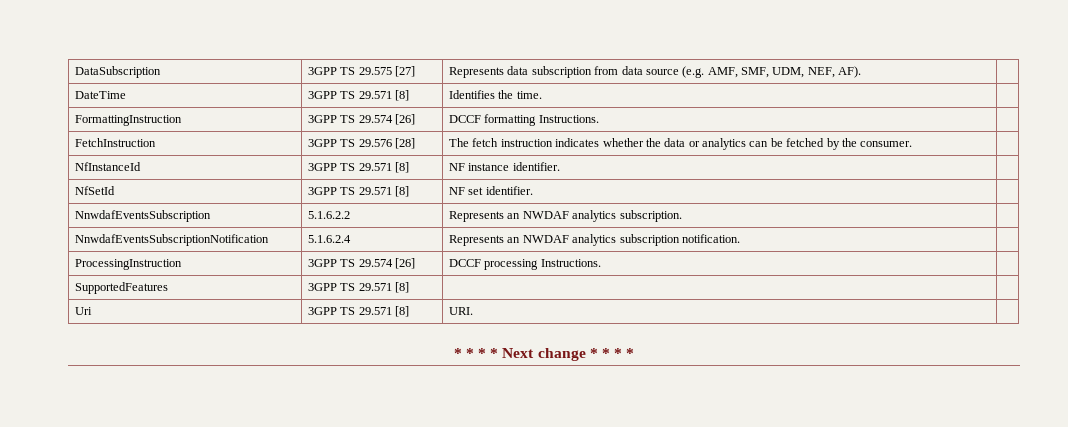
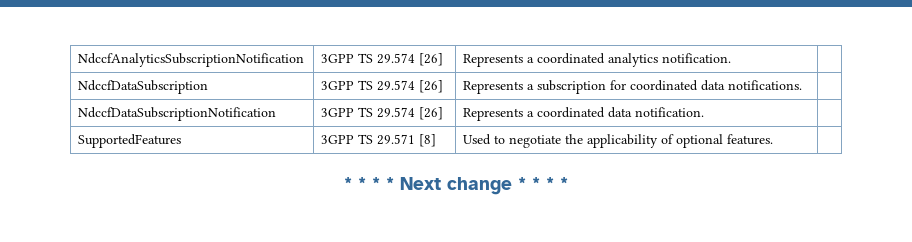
[75,66,162,78] [308,66,416,77] [449,66,862,78] [75,91,127,99] [308,90,410,101] [449,90,542,99] [75,115,183,126] [308,114,416,125] [449,114,599,126] [75,138,157,147] [308,138,416,149] [449,138,913,150] [75,162,142,171] [308,162,410,173] [449,162,560,171] [75,186,116,195] [308,186,410,197] [449,186,533,195] [75,210,212,222] [308,211,351,219] [449,210,682,222] [75,234,270,246] [308,235,352,243] [449,234,740,246] [75,259,183,270] [308,258,416,269] [449,259,601,270] DataSubscription | 3GPP TS 29.575 [27] | Represents data subscription from data source (e.g. AMF, SMF, UDM, NEF, AF). | // DateTime | 3GPP TS 29.571 [8] | Identifies the time. | // FormattingInstruction | 3GPP TS 29.574 [26] | DCCF formatting Instructions. | // FetchInstruction | 3GPP TS 29.576 [28] | The fetch instruction indicates whether the data or analytics can be fetched by the consumer. | // NfInstanceId | 3GPP TS 29.571 [8] | NF instance identifier. | // NfSetId | 3GPP TS 29.571 [8] | NF set identifier. | // NnwdafEventsSubscription | 5.1.6.2.2 | Represents an NWDAF analytics subscription. | // NnwdafEventsSubscriptionNotification | 5.1.6.2.4 | Represents an NWDAF analytics subscription notification. | // ProcessingInstruction | 3GPP TS 29.574 [26] | DCCF processing Instructions. -> [78,53,305,67] [321,53,444,66] [463,53,732,67] [78,80,209,94] [321,80,444,93] [463,80,803,94] [78,107,277,121] [321,107,444,120] [463,107,705,121] NdccfAnalyticsSubscriptionNotification | 3GPP TS 29.574 [26] | Represents a coordinated analytics notification. | // NdccfDataSubscription | 3GPP TS 29.574 [26] | Represents a subscription for coordinated data notifications. | // NdccfDataSubscriptionNotification | 3GPP TS 29.574 [26] | Represents a coordinated data notification.
[75,307,93,315] [308,306,410,317] [449,307,474,315] | // Uri | 3GPP TS 29.571 [8] | URI. -> [463,134,774,148] Used to negotiate the applicability of optional features.

